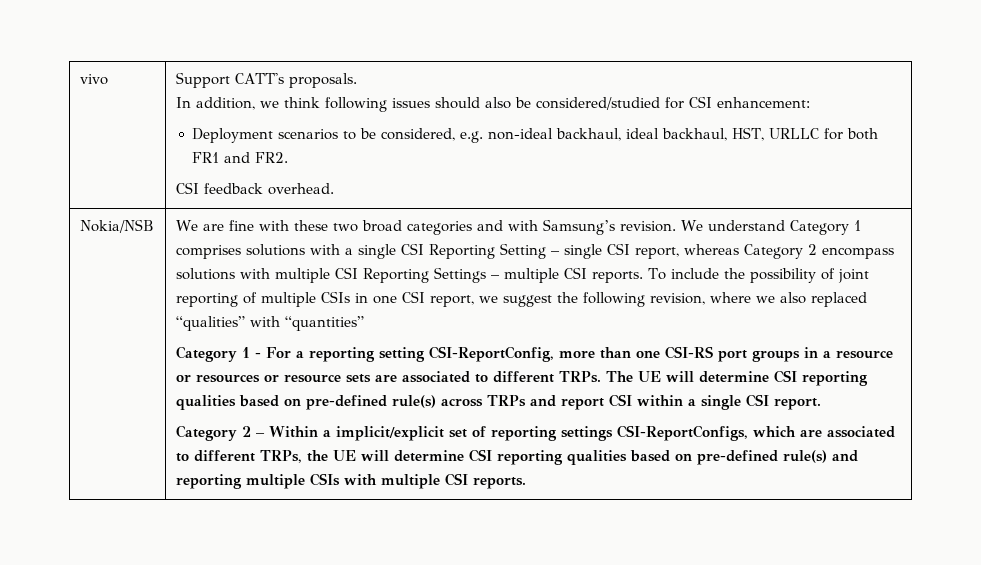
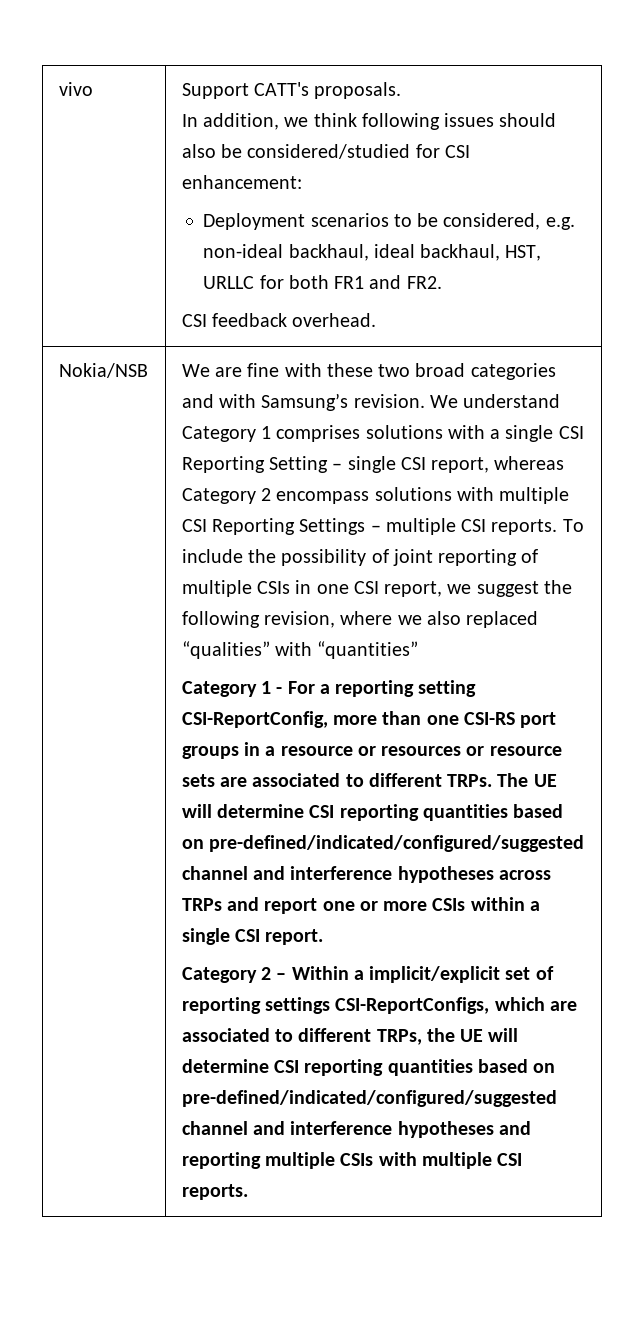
[175,394,632,410] qualities based on pre-defined rule(s) across TRPs and report CSI -> [422,804,564,821] [181,835,585,852] [181,866,551,883] [181,897,466,914] quantities based on pre-defined/indicated/configured/suggested channel and interference hypotheses across TRPs and report one or more CSIs
[566,450,827,465] qualities based on pre-defined rule(s) -> [387,1059,556,1076] [181,1090,557,1107] [181,1121,494,1138] quantities based on pre-defined/indicated/configured/suggested channel and interference hypotheses

